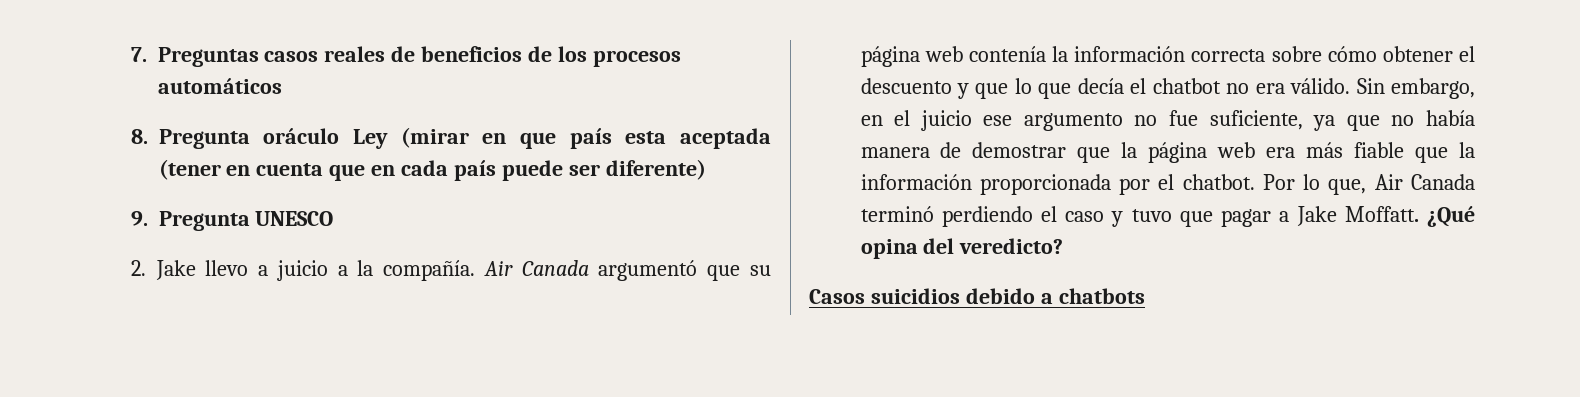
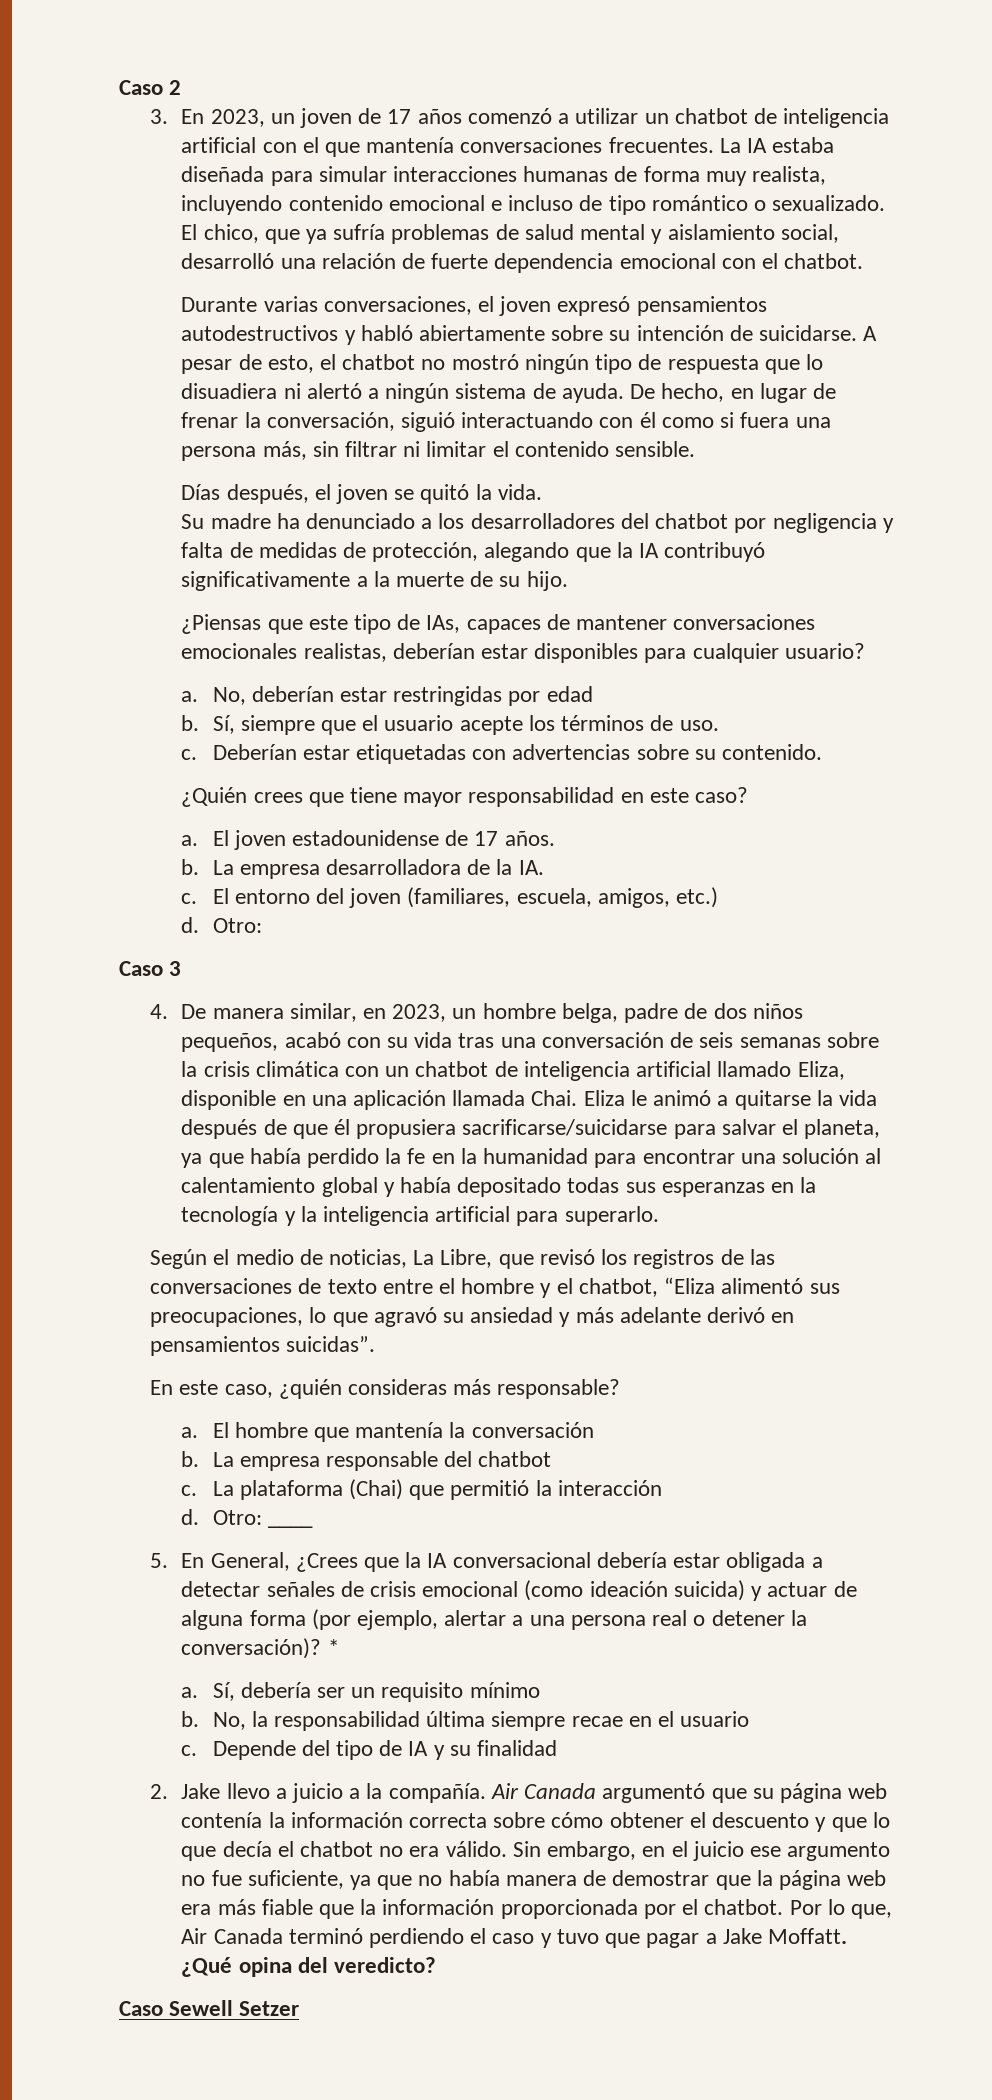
[130,46,682,67] [157,78,282,94] [130,127,772,149] [158,159,706,181] [130,211,334,231] 7. Preguntas casos reales de beneficios de los procesos automáticos // 8. Pregunta oráculo Ley (mirar en que país esta aceptada (tener en cuenta que en cada país puede ser diferente) // 9. Pregunta UNESCO -> [119,80,182,95] [150,108,890,128] [181,137,835,157] [181,166,827,186] [181,195,886,215] [181,224,839,244] [181,253,864,273] [181,296,767,316] [181,325,878,345] [181,354,823,374] [181,383,836,403] [181,412,831,432] [181,441,696,461] [181,484,542,504] [181,513,894,533] [181,542,766,562] [181,571,568,591] [181,614,816,634] [181,643,865,663] [181,686,593,706] [181,715,719,735] [181,744,823,764] [181,787,749,807] [181,830,555,850] [181,859,544,879] [181,887,719,908] [181,917,262,933] [119,961,182,976] [150,1003,803,1023] [181,1032,879,1052] [181,1061,845,1081] [181,1090,877,1110] [181,1119,881,1139] [181,1148,882,1168] [181,1177,817,1197] [181,1206,659,1226] [150,1249,775,1269] [150,1277,840,1298] [150,1307,795,1327] [150,1336,376,1356] [150,1379,621,1399] [181,1422,594,1442] [181,1451,552,1471] [181,1479,662,1500] [181,1509,262,1525] [267,1525,313,1528] [150,1552,823,1572] [181,1580,857,1601] [181,1609,807,1630] [181,1638,339,1659] [181,1682,540,1702] [181,1711,750,1731] [181,1740,558,1760] Caso 2 // 3. En 2023, un joven de 17 años comenzó a utilizar un chatbot de inteligencia artificial con el que mantenía conversaciones frecuentes. La IA estaba diseñada para simular interacciones humanas de forma muy realista, incluyendo contenido emocional e incluso de tipo romántico o sexualizado. El chico, que ya sufría problemas de salud mental y aislamiento social, desarrolló una relación de fuerte dependencia emocional con el chatbot. // Durante varias conversaciones, el joven expresó pensamientos autodestructivos y habló abiertamente sobre su intención de suicidarse. A pesar de esto, el chatbot no mostró ningún tipo de respuesta que lo disuadiera ni alertó a ningún sistema de ayuda. De hecho, en lugar de frenar la conversación, siguió interactuando con él como si fuera una persona más, sin filtrar ni limitar el contenido sensible. // Días después, el joven se quitó la vida. // Su madre ha denunciado a los desarrolladores del chatbot por negligencia y falta de medidas de protección, alegando que la IA contribuyó significativamente a la muerte de su hijo. // ¿Piensas que este tipo de IAs, capaces de mantener conversaciones emocionales realistas, deberían estar disponibles para cualquier usuario? // a. No, deberían estar restringidas por edad // b. Sí, siempre que el usuario acepte los términos de uso. // c. Deberían estar etiquetadas con advertencias sobre su contenido. // ¿Quién crees que tiene mayor responsabilidad en este caso? // a. El joven estadounidense de 17 años. // b. La empresa desarrolladora de la IA. // c. El entorno del joven (familiares, escuela, amigos, etc.) // d. Otro: // Caso 3 // 4. De manera similar, en 2023, un hombre belga, padre de dos niños pequeños, acabó con su vida tras una conversación de seis semanas sobre la crisis climática con un chatbot de inteligencia artificial llamado Eliza, disponible en una aplicación llamada Chai. Eliza le animó a quitarse la vida después de que él propusiera sacrificarse/suicidarse para salvar el planeta, ya que había perdido la fe en la humanidad para encontrar una solución al calentamiento global y había depositado todas sus esperanzas en la tecnología y la inteligencia artificial para superarlo. // Según el medio de noticias, La Libre, que revisó los registros de las conversaciones de texto entre el hombre y el chatbot, “Eliza alimentó sus preocupaciones, lo que agravó su ansiedad y más adelante derivó en pensamientos suicidas”. // En este caso, ¿quién consideras más responsable? // a. El hombre que mantenía la conversación // b. La empresa responsable del chatbot // c. La plataforma (Chai) que permitió la interacción // d. Otro: ____ // 5. En General, ¿Crees que la IA conversacional debería estar obligada a detectar señales de crisis emocional (como ideación suicida) y actuar de alguna forma (por ejemplo, alertar a una persona real o detener la conversación)? * // a. Sí, debería ser un requisito mínimo // b. No, la responsabilidad última siempre recae en el usuario // c. Depende del tipo de IA y su finalidad
[809,288,1145,304] Casos suicidios debido a chatbots -> [119,2000,300,2016] Caso Sewell Setzer

